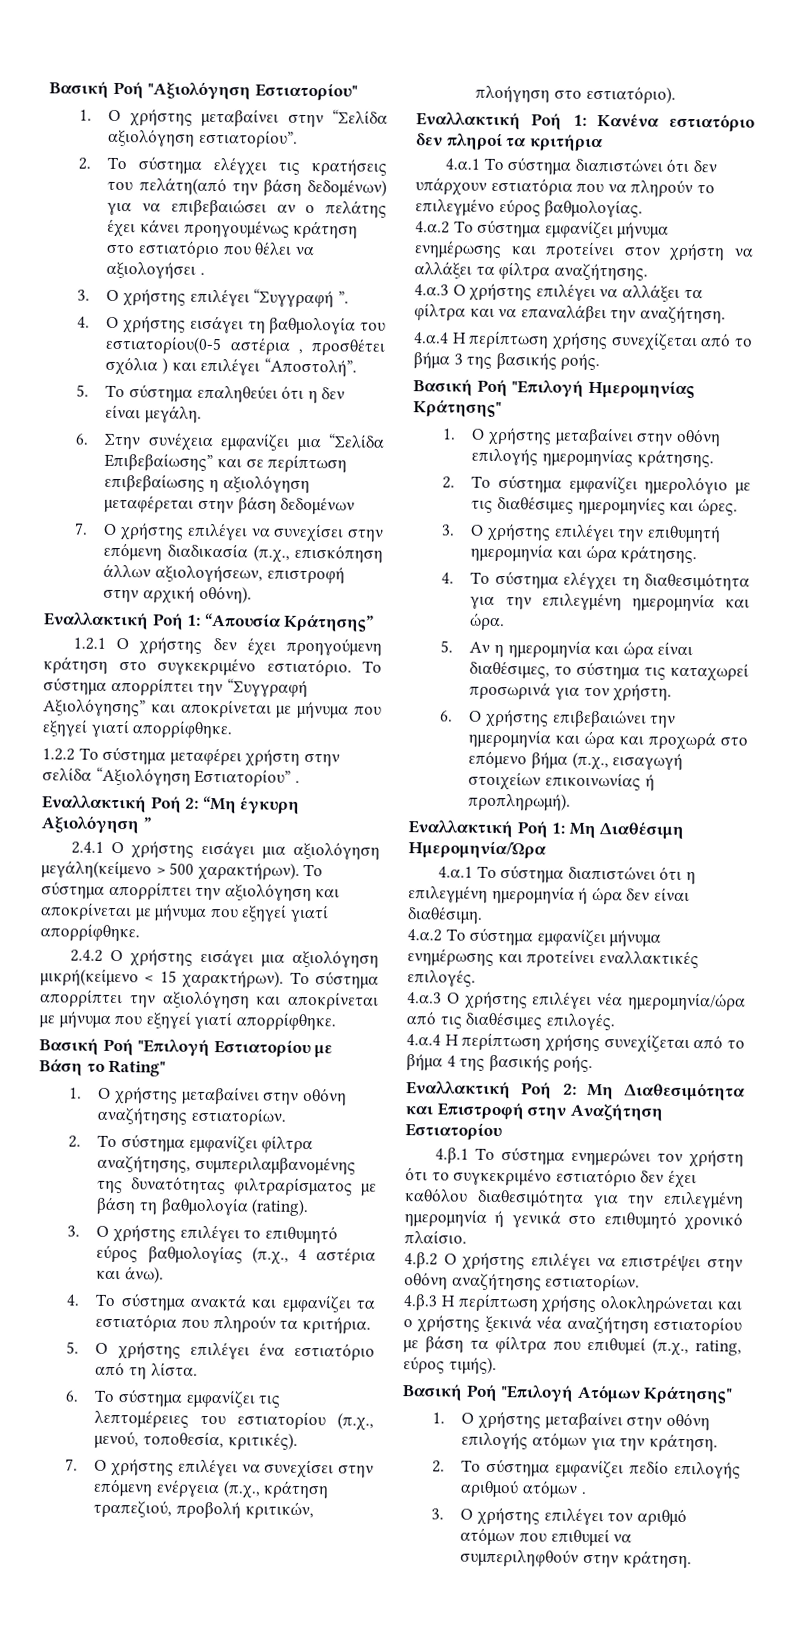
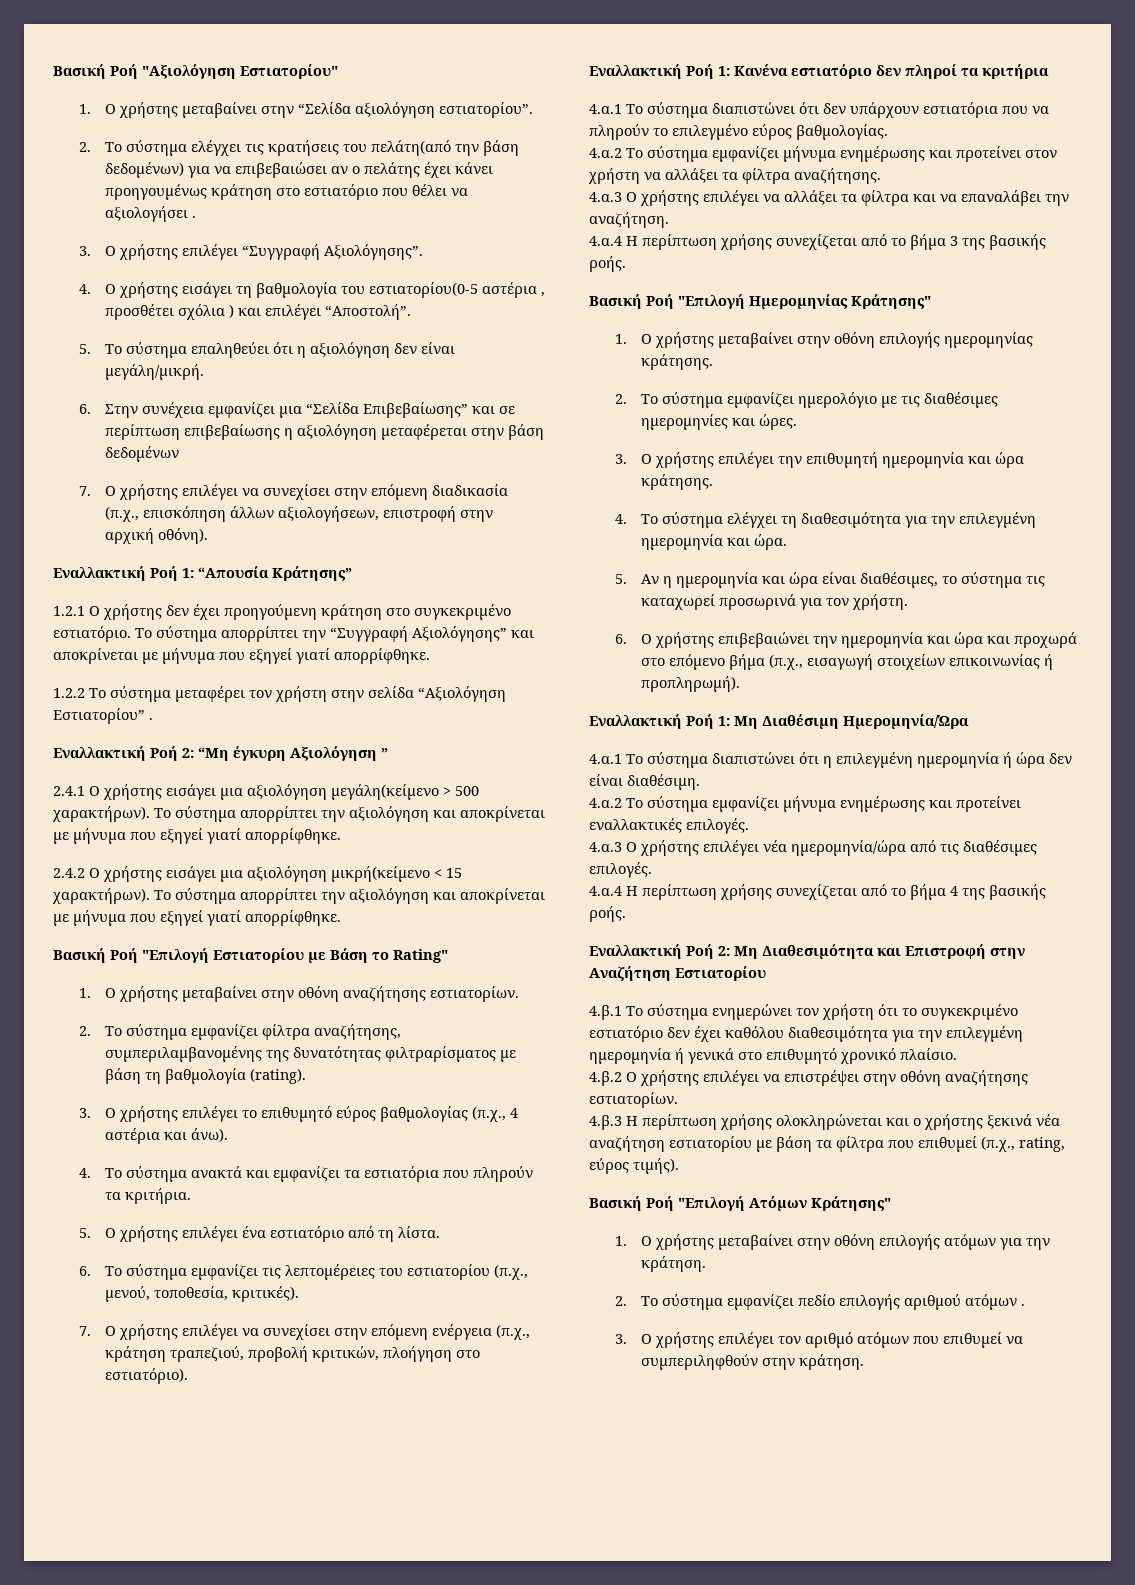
[337,291,349,304] ”. -> [324,244,424,260] Αξιολόγησης”.
[321,387,346,400] [105,404,203,423] δεν είναι μεγάλη. -> [310,342,456,358] [105,364,205,380] αξιολόγηση δεν είναι μεγάλη/μικρή.
(242, 756) none -> [249,690,272,698] τον

